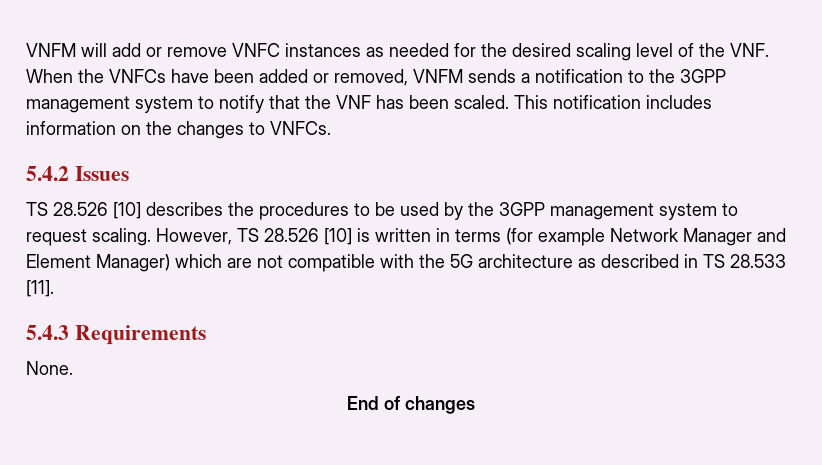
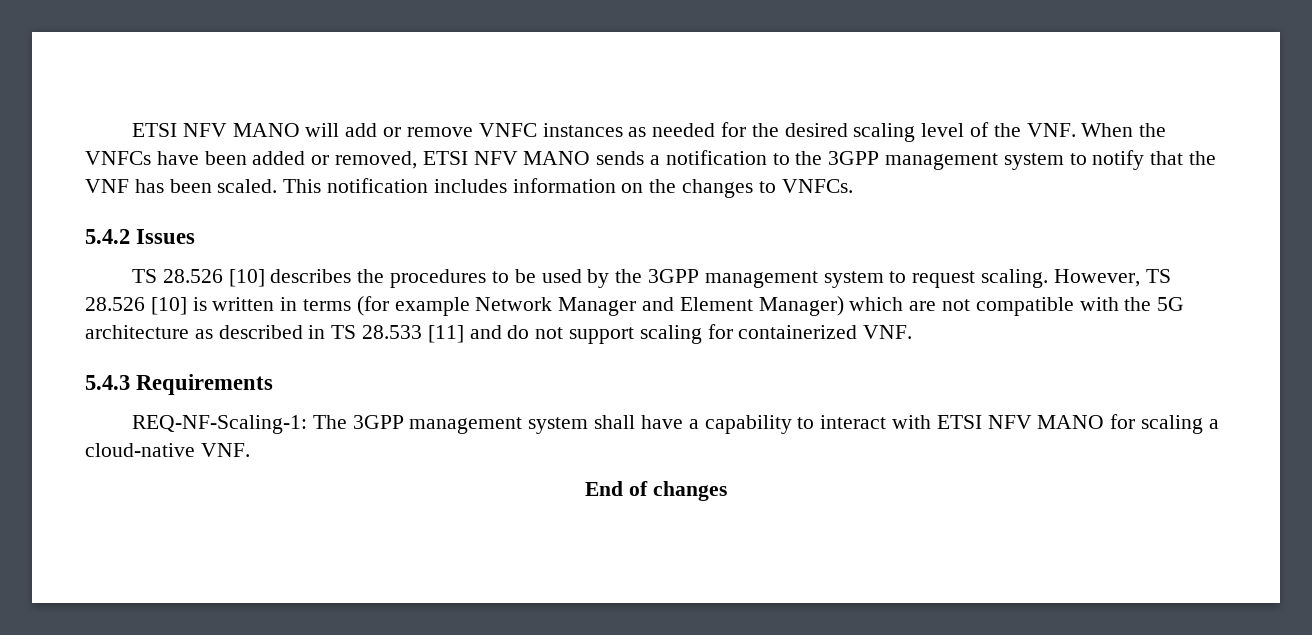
[26,43,76,57] VNFM -> [132,123,300,137] ETSI NFV MANO
[413,69,463,83] VNFM -> [422,151,591,165] ETSI NFV MANO
[26,280,54,297] [26,325,206,345] [26,361,73,375] [11]. // 5.4.3 Requirements // None. -> [427,324,913,344] [85,374,274,395] [132,414,1219,434] [85,443,250,457] [11] and do not support scaling for containerized VNF. // 5.4.3 Requirements // REQ-NF-Scaling-1: The 3GPP management system shall have a capability to interact with ETSI NFV MANO for scaling a cloud-native VNF.

